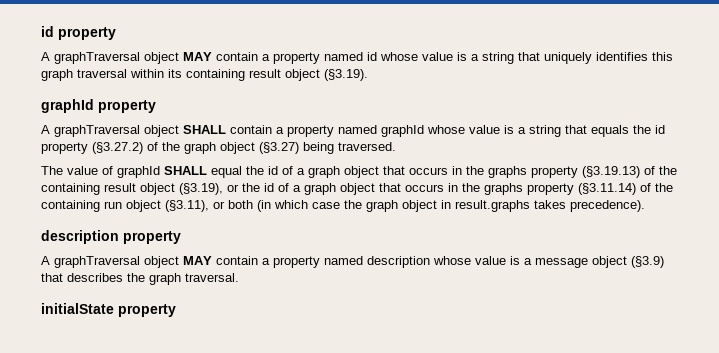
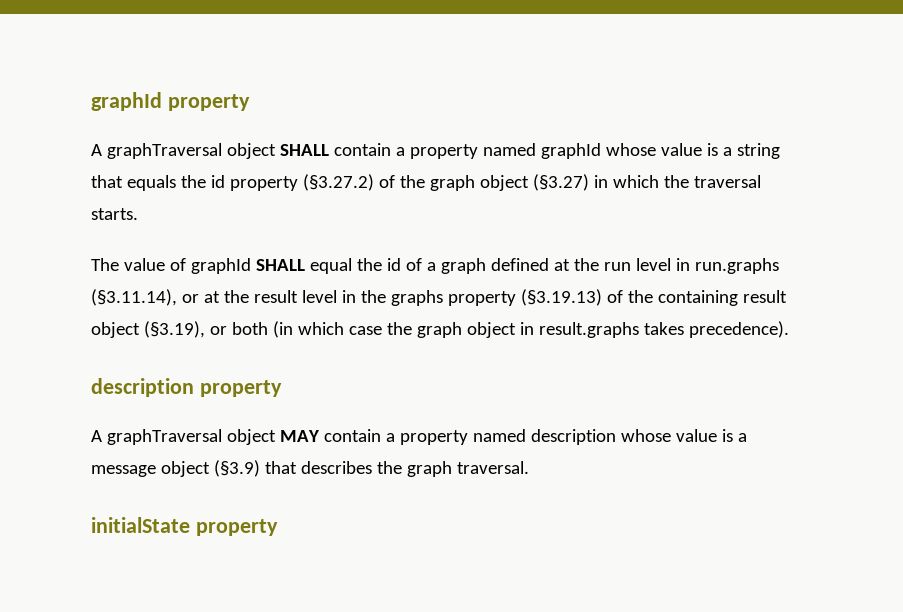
[41,26,116,40] [41,52,673,64] [41,69,368,81] id property // A graphTraversal object MAY contain a property named id whose value is a string that uniquely identifies this graph traversal within its containing result object (§3.19). // -> (91, 101) none
[303,142,396,154] being traversed. -> [593,175,761,188] [91,208,138,220] in which the traversal starts.
[344,166,448,178] object that occurs -> [490,258,779,274] [91,289,337,306] defined at the run level in run.graphs (§3.11.14), or at the result level
[242,183,673,195] [41,200,225,212] the id of a graph object that occurs in the graphs property (§3.11.14) of the containing run object (§3.11), or -> (227, 330) none

